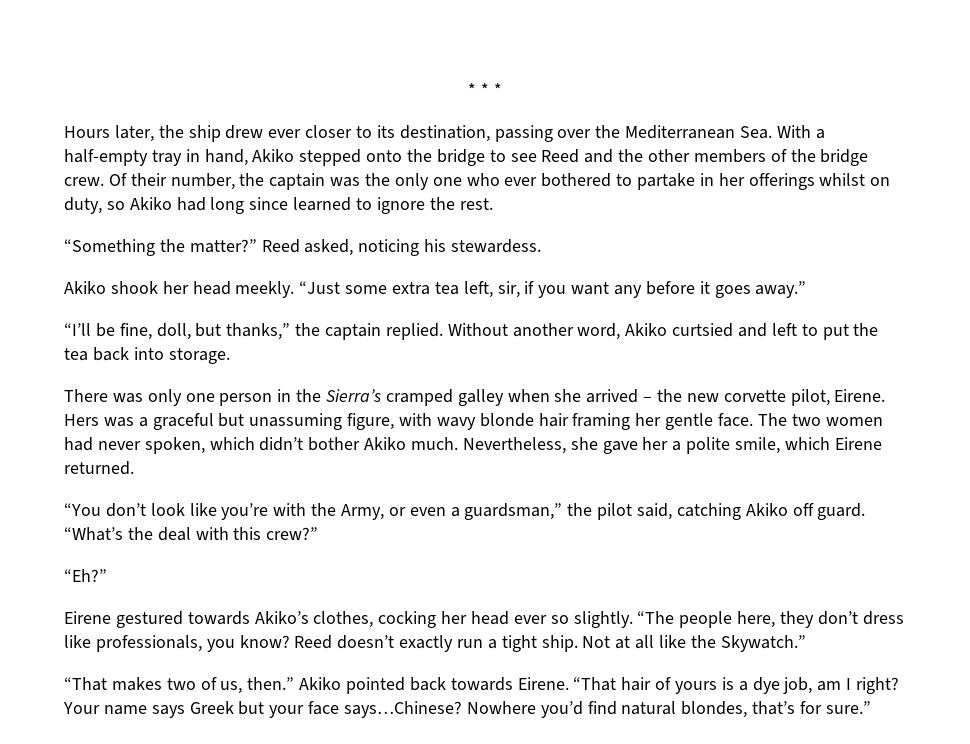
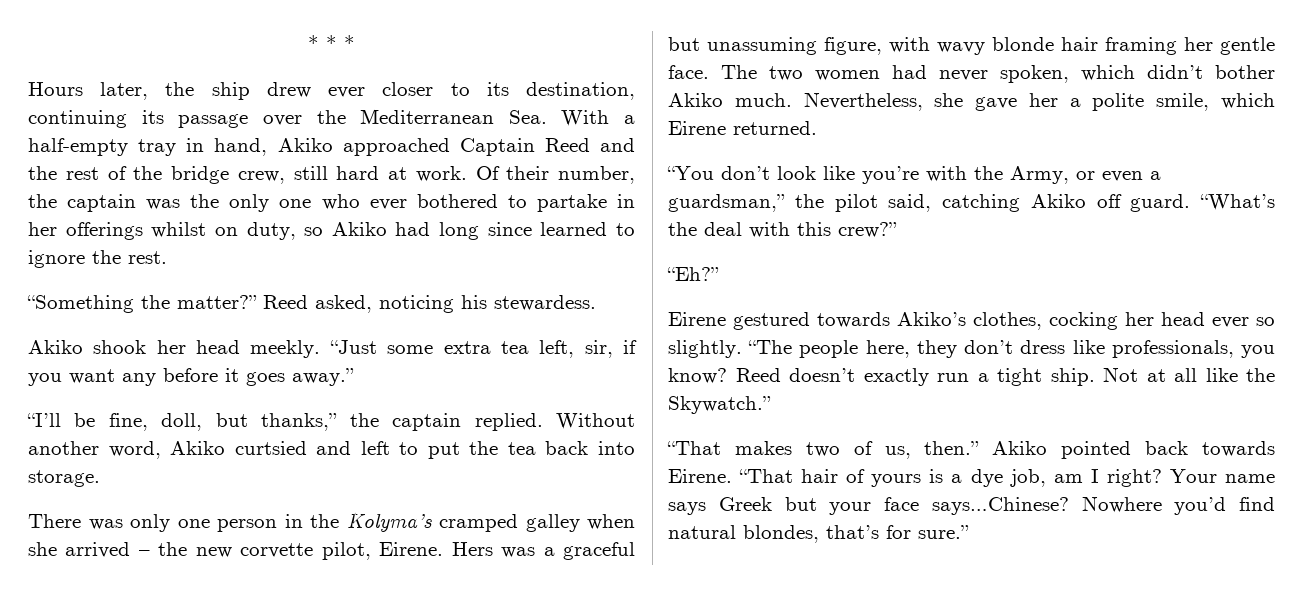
[494,125,553,142] passing -> [28,110,249,128] continuing its passage
[299,149,537,166] stepped onto the bridge to see -> [342,138,535,156] approached Captain
[648,149,766,163] other members -> [65,167,99,180] rest
[64,177,104,186] crew. -> [237,166,467,184] crew, still hard at work.
[326,389,382,402] Sierra’s -> [346,512,432,532] Kolyma’s

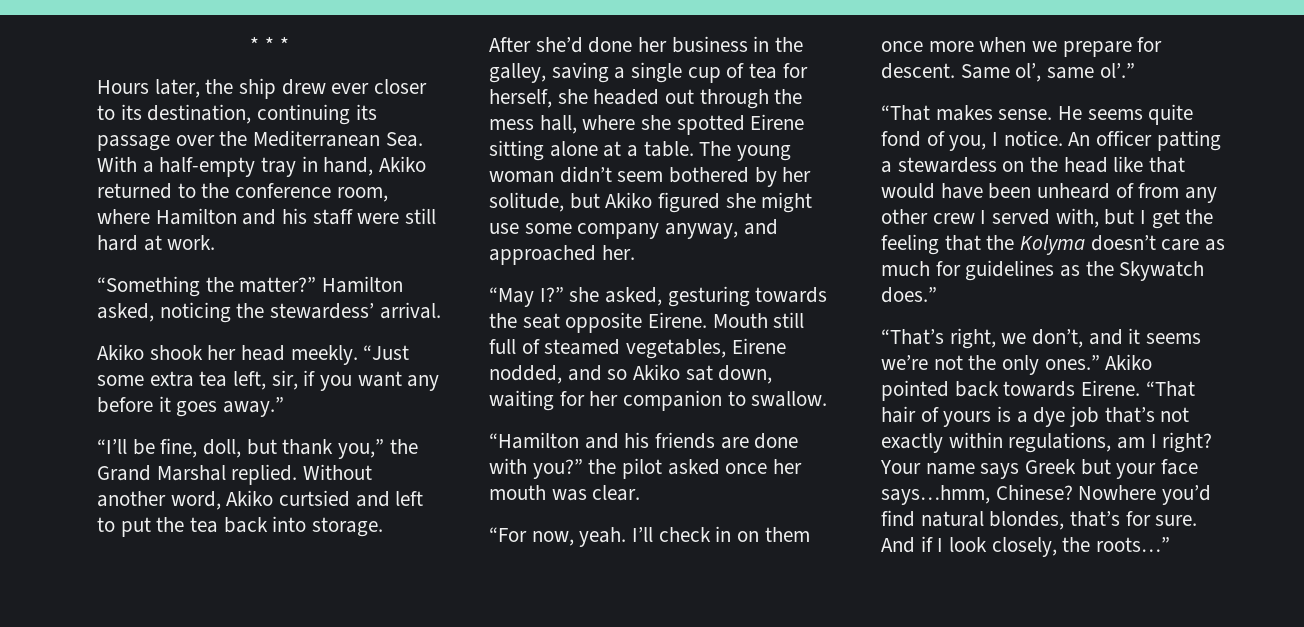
[342,138,635,156] [28,166,635,184] [28,194,635,212] [28,222,635,240] [28,250,167,268] approached Captain Reed and the rest of the bridge crew, still hard at work. Of their number, the captain was the only one who ever bothered to partake in her offerings whilst on duty, so Akiko had long since learned to ignore the rest. -> [97,183,388,202] [97,208,437,225] [97,235,216,251] returned to the conference room, where Hamilton and his staff were still hard at work.
[263,295,308,309] Reed -> [322,276,404,293] Hamilton
[461,295,596,311] his stewardess. -> [236,302,441,319] the stewardess’ arrival.
[261,413,462,431] thanks,” the captain -> [282,439,418,459] [97,465,226,481] thank you,” the Grand Marshal
[28,512,635,532] [28,542,635,560] [668,37,1275,55] [668,65,1275,83] [668,92,1275,111] [668,121,817,135] [667,166,1161,184] [668,194,1275,212] [668,222,897,238] [667,267,719,281] [668,312,1275,330] [668,340,1275,358] [668,367,1275,386] [668,396,771,414] [667,441,980,459] There was only one person in the Kolyma’s cramped galley when she arrived – the new corvette pilot, Eirene. Hers was a graceful but unassuming figure, with wavy blonde hair framing her gentle face. The two women had never spoken, which didn’t bother Akiko much. Nevertheless, she gave her a polite smile, which Eirene returned. // “You don’t look like you’re with the Army, or even a guardsman,” the pilot said, catching Akiko off guard. “What’s the deal with this crew?” // “Eh?” // Eirene gestured towards Akiko’s clothes, cocking her head ever so slightly. “The people here, they don’t dress like professionals, you know? Reed doesn’t exactly run a tight ship. Not at all like the Skywatch.” // “That makes two of us, then.” -> [489,36,804,53] [489,62,808,83] [489,89,803,109] [489,114,805,135] [489,140,792,161] [489,166,812,187] [489,192,813,213] [489,219,778,239] [489,245,635,265] [489,286,828,307] [489,312,805,333] [489,338,786,359] [489,364,773,384] [489,390,828,411] [489,432,799,449] [489,458,803,479] [489,485,641,501] [489,526,810,547] [881,37,1163,57] [881,63,1135,82] [881,104,1194,125] [881,130,1221,151] [881,156,1186,173] [881,183,1218,203] [881,208,1214,229] [881,234,1226,255] [881,260,1205,281] [881,287,937,303] [881,328,1202,349] [881,355,1100,375] After she’d done her business in the galley, saving a single cup of tea for herself, she headed out through the mess hall, where she spotted Eirene sitting alone at a table. The young woman didn’t seem bothered by her solitude, but Akiko figured she might use some company anyway, and approached her. // “May I?” she asked, gesturing towards the seat opposite Eirene. Mouth still full of steamed vegetables, Eirene nodded, and so Akiko sat down, waiting for her companion to swallow. // “Hamilton and his friends are done with you?” the pilot asked once her mouth was clear. // “For now, yeah. I’ll check in on them once more when we prepare for descent. Same ol’, same ol’.” // “That makes sense. He seems quite fond of you, I notice. An officer patting a stewardess on the head like that would have been unheard of from any other crew I served with, but I get the feeling that the Kolyma doesn’t care as much for guidelines as the Skywatch does.” // “That’s right, we don’t, and it seems we’re not the only ones.”
[1009,469,1046,487] job, -> [1070,406,1190,427] [881,432,1112,453] job that’s not exactly within regulations,
[931,497,1069,515] says…Chinese? -> [881,484,1073,505] says…hmm, Chinese?
[918,525,969,539] sure.” -> [1155,515,1198,526] [881,536,1171,557] sure. And if I look closely, the roots…”

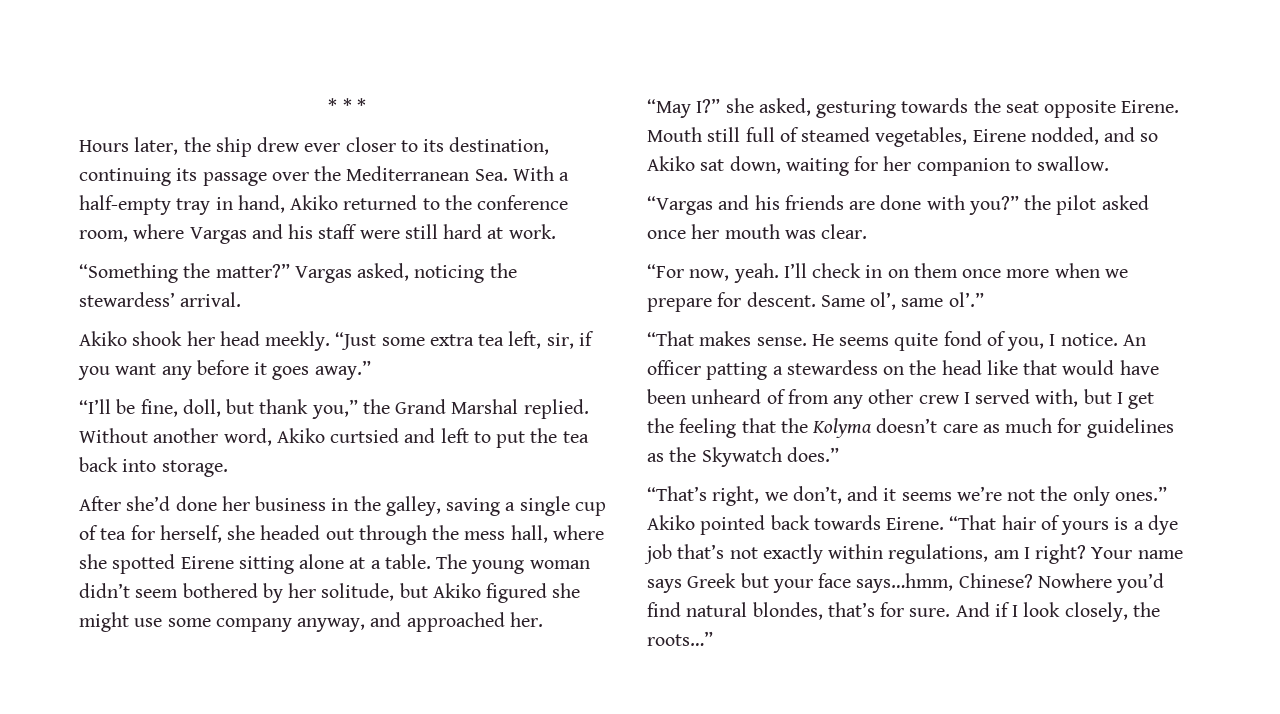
[155,208,237,225] Hamilton -> [189,227,247,244] Vargas
[322,276,404,293] Hamilton -> [294,266,352,283] Vargas
[489,432,579,449] “Hamilton -> [647,196,713,215] “Vargas

